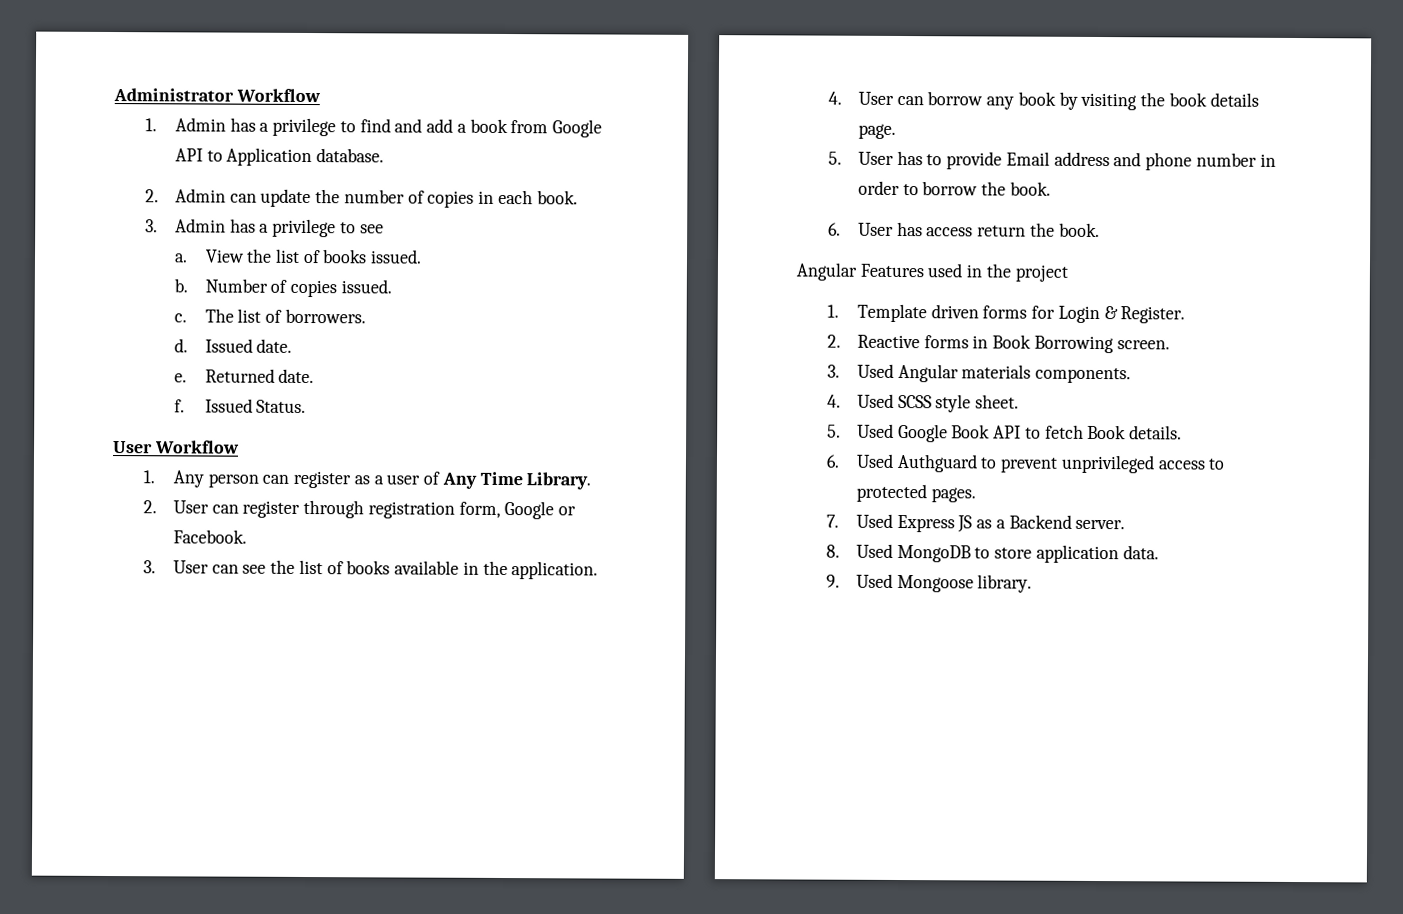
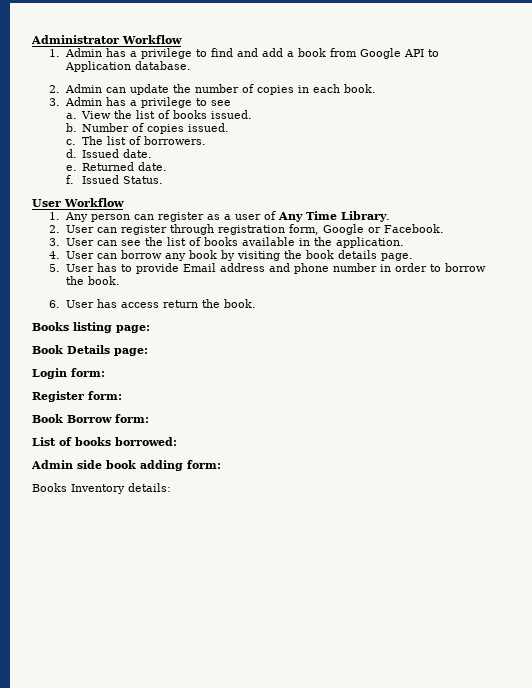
[796,262,1068,282] [826,303,1186,324] [826,334,1170,354] [826,363,1132,384] [826,393,1020,413] [826,423,1183,443] [825,453,1225,474] [856,483,976,503] [825,513,1126,533] [825,543,1159,564] [825,573,1033,593] Angular Features used in the project // 1. Template driven forms for Login & Register. // 2. Reactive forms in Book Borrowing screen. // 3. Used Angular materials components. // 4. Used SCSS style sheet. // 5. Used Google Book API to fetch Book details. // 6. Used Authguard to prevent unprivileged access to protected pages. // 7. Used Express JS as a Backend server. // 8. Used MongoDB to store application data. // 9. Used Mongoose library. -> [32,322,150,333] [32,345,148,356] [32,368,105,379] [32,391,122,402] [32,414,149,423] [32,437,177,446] [31,460,221,471] [32,483,171,494] Books listing page: // Book Details page: // Login form: // Register form: // Book Borrow form: // List of books borrowed: // Admin side book adding form: // Books Inventory details:

